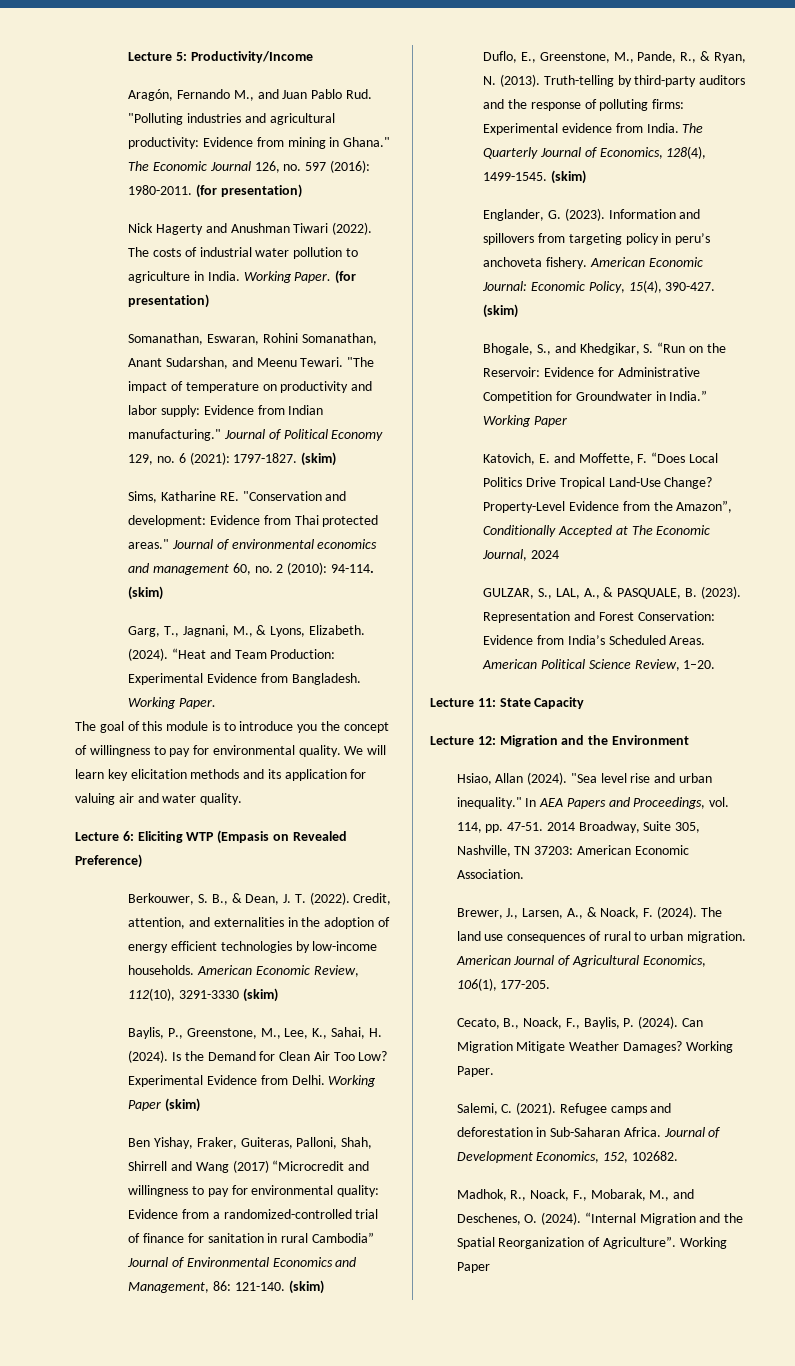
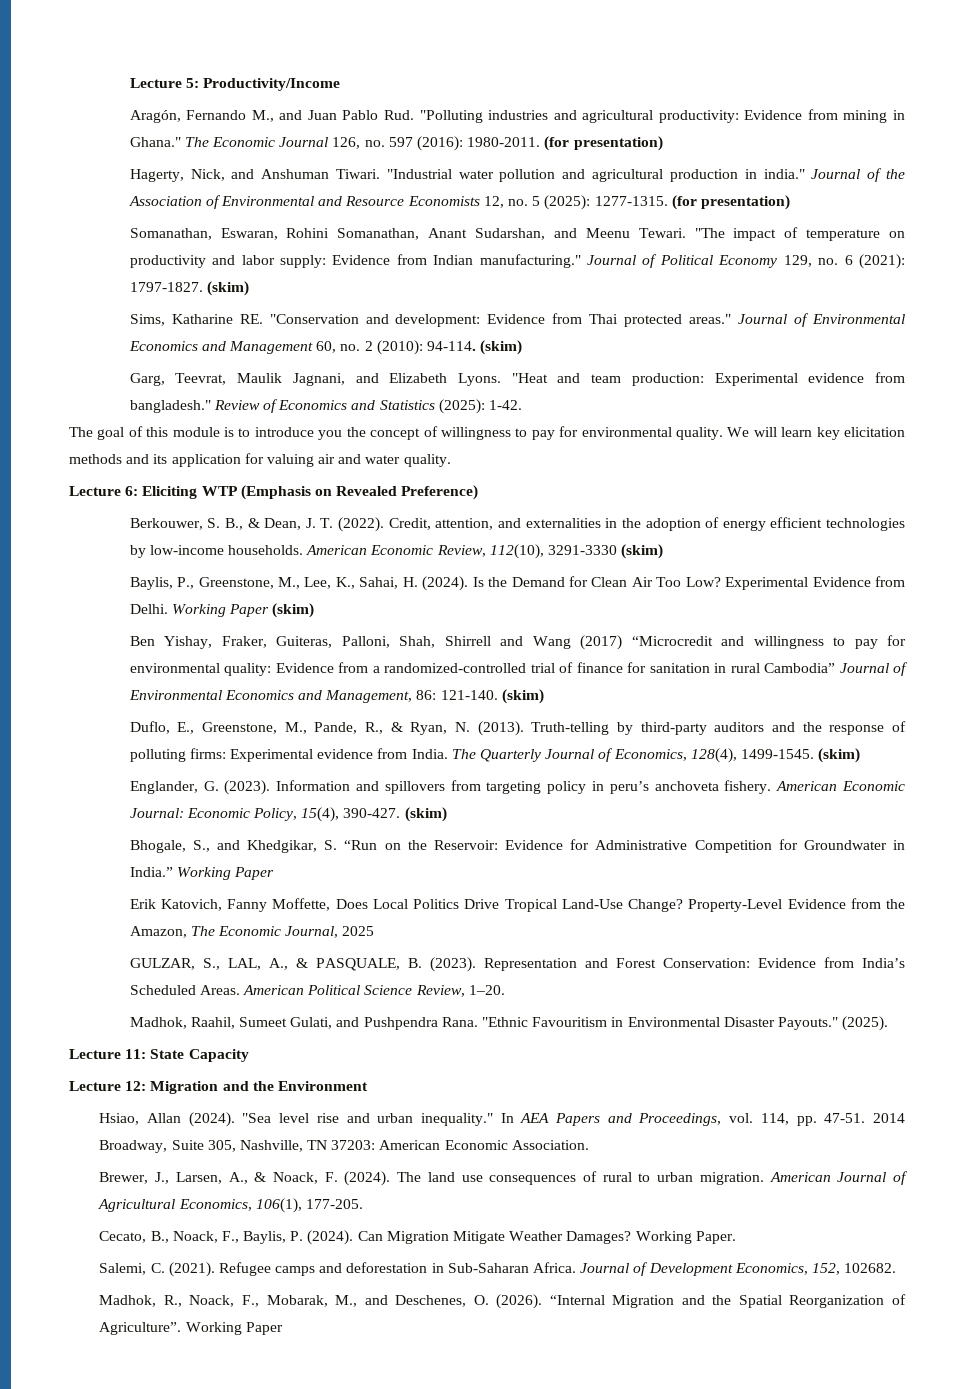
[128,222,373,235] [128,247,358,259] [128,271,332,283] Nick Hagerty and Anushman Tiwari (2022). The costs of industrial water pollution to agriculture in India. Working Paper. -> [129,168,905,182] [128,195,668,210] Hagerty, Nick, and Anshuman Tiwari. "Industrial water pollution and agricultural production in india." Journal of the Association of Environmental and Resource Economists 12, no. 5 (2025): 1277-1315.
[231,539,378,549] [128,563,229,575] environmental economics and management -> [811,314,905,324] [128,341,314,354] Environmental Economics and Management
[163,625,365,637] [128,648,336,661] [128,673,361,685] [128,697,216,709] T., Jagnani, M., & Lyons, Elizabeth. (2024). “Heat and Team Production: Experimental Evidence from Bangladesh. Working Paper. -> [175,372,906,386] [129,399,523,414] Teevrat, Maulik Jagnani, and Elizabeth Lyons. "Heat and team production: Experimental evidence from bangladesh." Review of Economics and Statistics (2025): 1-42.
[217,830,270,844] (Empasis -> [240,485,311,500] (Emphasis
[483,452,686,465] Katovich, E. and Moffette, F. “Does -> [129,898,368,912] Erik Katovich, Fanny Moffette, Does
[676,500,733,513] [483,525,628,537] Amazon”, Conditionally Accepted at -> [129,926,187,938] Amazon,
[530,550,559,559] 2024 -> [342,926,375,936] 2025
(716, 664) none -> [129,1016,889,1031] // Madhok, Raahil, Sumeet Gulati, and Pushpendra Rana. "Ethnic Favouritism in Environmental Disaster Payouts." (2025).
[541,1212,582,1225] (2024). -> [496,1294,543,1309] (2026).

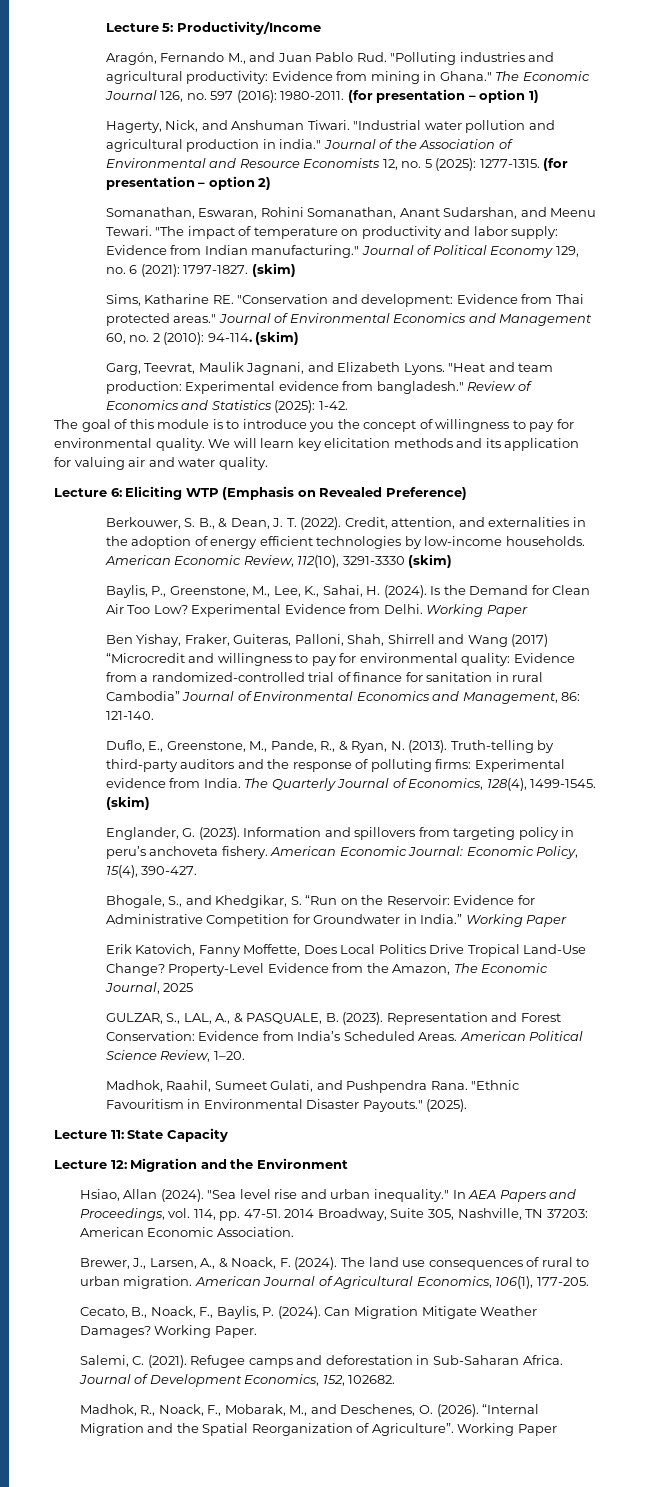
[573,136,663,151] presentation) -> [376,89,539,103] presentation – option 1)
[700,195,790,210] presentation) -> [105,176,272,190] presentation – option 2)
[272,603,315,618] (skim) -> (528, 611) none
[501,689,544,704] (skim) -> (154, 715) none
[404,807,447,822] (skim) -> (198, 870) none

